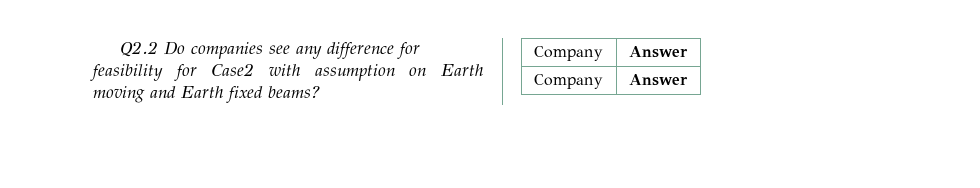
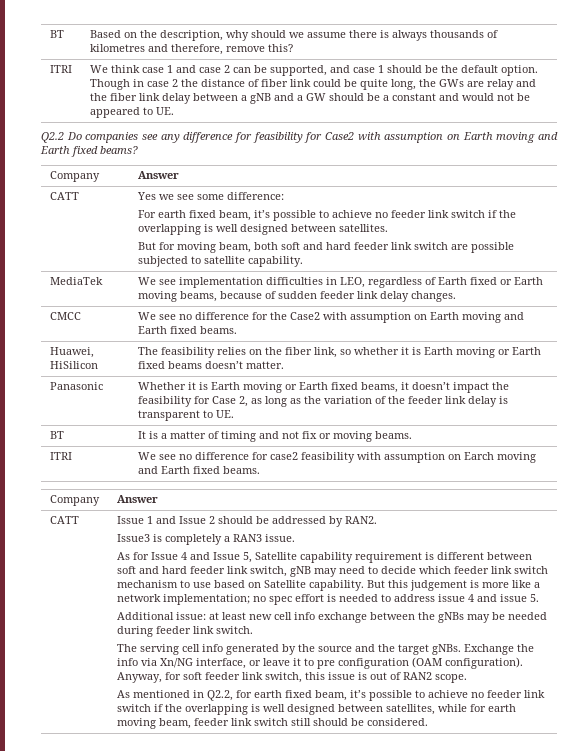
(120, 49) none -> [49,30,64,38] [89,30,498,41] [89,44,293,55] [49,65,72,73] [89,65,538,76] [89,79,536,90] [89,93,530,104] [89,107,174,118] BT | Based on the description, why should we assume there is always thousands of kilometres and therefore, remove this? // ITRI | We think case 1 and case 2 can be supported, and case 1 should be the default option. Though in case 2 the distance of fiber link could be quite long, the GWs are relay and the fiber link delay between a gNB and a GW should be a constant and would not be appeared to UE. //
[533,74,603,89] [628,74,688,86] Company | Answer -> [49,192,79,200] [136,192,284,200] [137,210,516,221] [137,224,388,235] [137,242,514,253] [137,256,303,267] [49,277,103,285] [137,277,543,288] [137,291,456,302] [49,312,81,320] [137,312,524,323] [137,326,237,334] [49,347,94,358] [49,361,98,369] [137,347,541,358] [137,361,284,369] [49,382,103,390] [137,382,509,393] [137,396,508,407] [137,410,234,421] [49,431,64,439] [137,431,412,442] [49,452,72,460] [137,452,536,463] [137,466,260,474] [49,495,100,506] [116,495,158,503] [49,516,79,524] [116,516,377,527] [116,534,295,545] [116,552,532,563] [116,566,548,577] [116,580,540,591] [116,594,539,605] [116,612,547,623] [116,626,253,637] [116,644,534,655] [116,657,523,669] [116,672,467,683] [116,690,545,701] [116,704,516,715] [116,718,428,729] CATT | Yes we see some difference: // For earth fixed beam, it’s possible to achieve no feeder link switch if the overlapping is well designed between satellites. // But for moving beam, both soft and hard feeder link switch are possible subjected to satellite capability. // MediaTek | We see implementation difficulties in LEO, regardless of Earth fixed or Earth moving beams, because of sudden feeder link delay changes. // CMCC | We see no difference for the Case2 with assumption on Earth moving and Earth fixed beams. // Huawei, HiSilicon | The feasibility relies on the fiber link, so whether it is Earth moving or Earth fixed beams doesn’t matter. // Panasonic | Whether it is Earth moving or Earth fixed beams, it doesn’t impact the feasibility for Case 2, as long as the variation of the feeder link delay is transparent to UE. // BT | It is a matter of timing and not fix or moving beams. // ITRI | We see no difference for case2 feasibility with assumption on Earch moving and Earth fixed beams. // Company | Answer // CATT | Issue 1 and Issue 2 should be addressed by RAN2. // Issue3 is completely a RAN3 issue. // As for Issue 4 and Issue 5, Satellite capability requirement is different between soft and hard feeder link switch, gNB may need to decide which feeder link switch mechanism to use based on Satellite capability. But this judgement is more like a network implementation; no spec effort is needed to address issue 4 and issue 5. // Additional issue: at least new cell info exchange between the gNBs may be needed during feeder link switch. // The serving cell info generated by the source and the target gNBs. Exchange the info via Xn/NG interface, or leave it to pre configuration (OAM configuration). Anyway, for soft feeder link switch, this issue is out of RAN2 scope. // As mentioned in Q2.2, for earth fixed beam, it’s possible to achieve no feeder link switch if the overlapping is well designed between satellites, while for earth moving beam, feeder link switch still should be considered.

